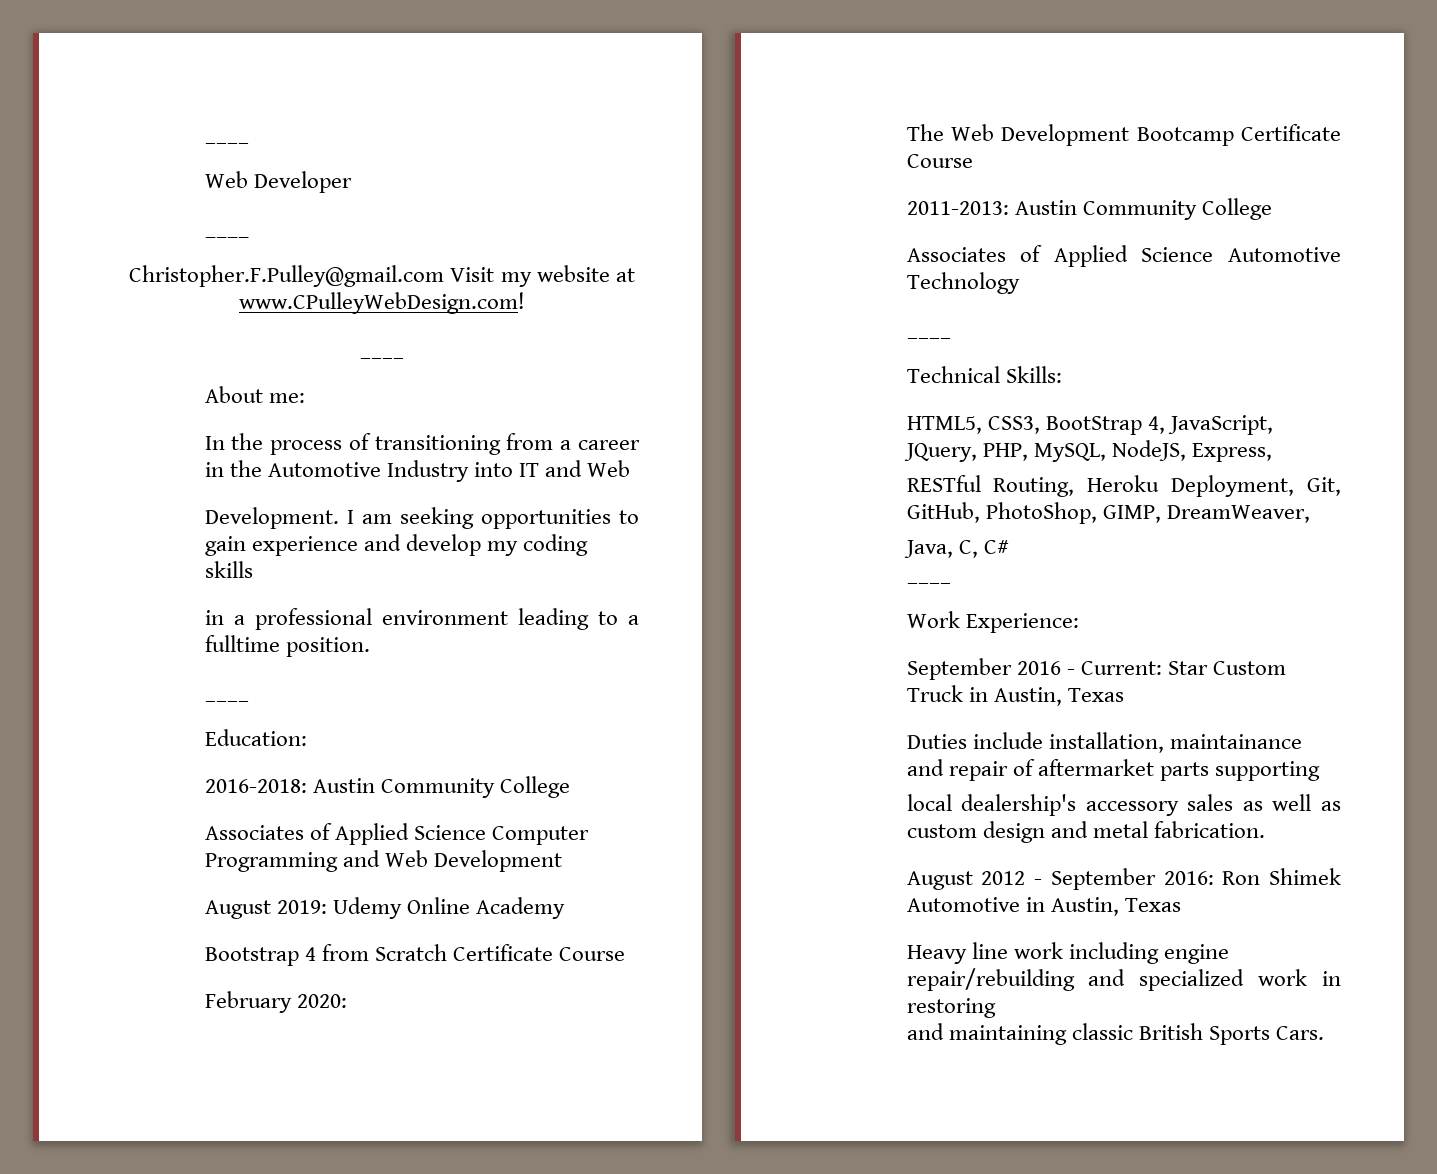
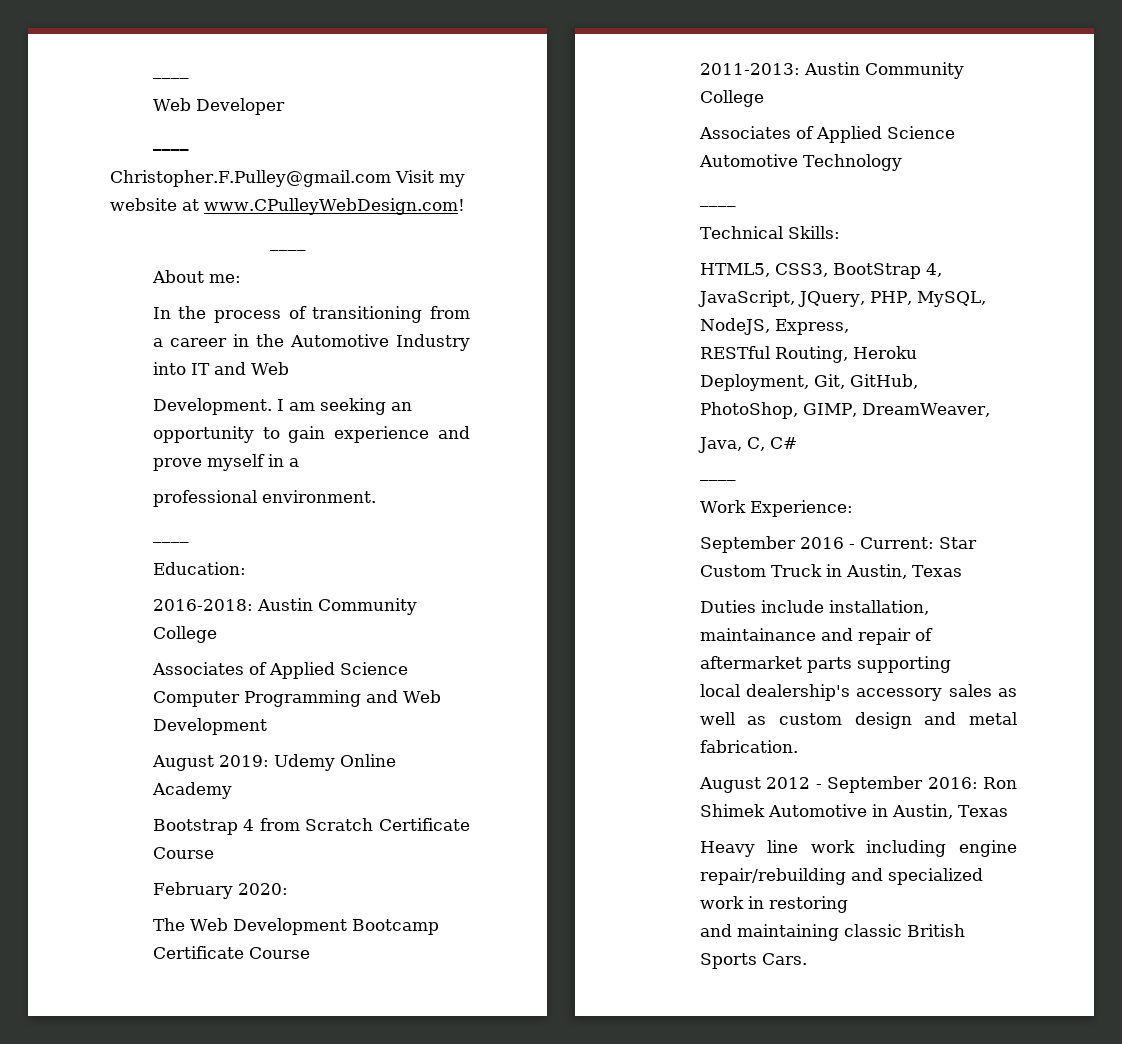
[480,509,611,529] opportunities -> [390,402,412,411] [152,426,254,443] an opportunity
[405,534,588,556] [204,561,253,578] [204,608,639,630] [204,635,370,657] develop my coding skills // in a professional environment leading to a fulltime position. -> [152,454,299,471] [152,490,376,507] prove myself in a // professional environment.

